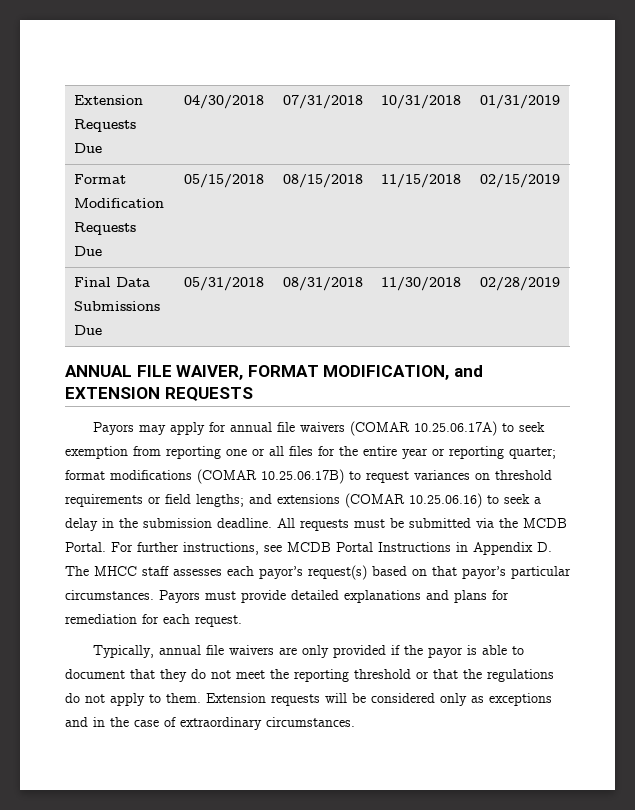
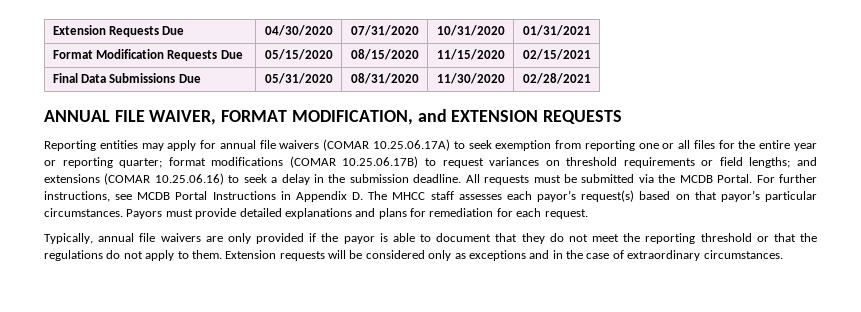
[184,95,264,109] [282,95,363,109] [381,95,461,109] [480,95,560,109] 04/30/2018 | 07/31/2018 | 10/31/2018 | 01/31/2019 -> [264,25,333,36] [350,25,419,36] [436,25,505,36] [522,25,591,36] 04/30/2020 | 07/31/2020 | 10/31/2020 | 01/31/2021
[184,174,264,188] [282,174,363,188] [381,174,461,188] [480,174,560,188] 05/15/2018 | 08/15/2018 | 11/15/2018 | 02/15/2019 -> [264,49,333,60] [350,49,419,60] [436,49,505,60] [522,49,591,60] 05/15/2020 | 08/15/2020 | 11/15/2020 | 02/15/2021
[184,277,264,291] [282,277,363,291] [381,277,461,291] [480,277,560,291] 05/31/2018 | 08/31/2018 | 11/30/2018 | 02/28/2019 -> [264,73,333,84] [350,73,419,84] [436,73,505,84] [522,73,591,84] 05/31/2020 | 08/31/2020 | 11/30/2020 | 02/28/2021
[93,422,135,435] Payors -> [44,140,138,151] Reporting entities

